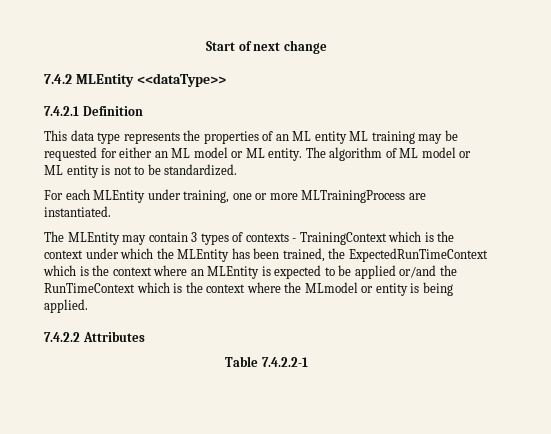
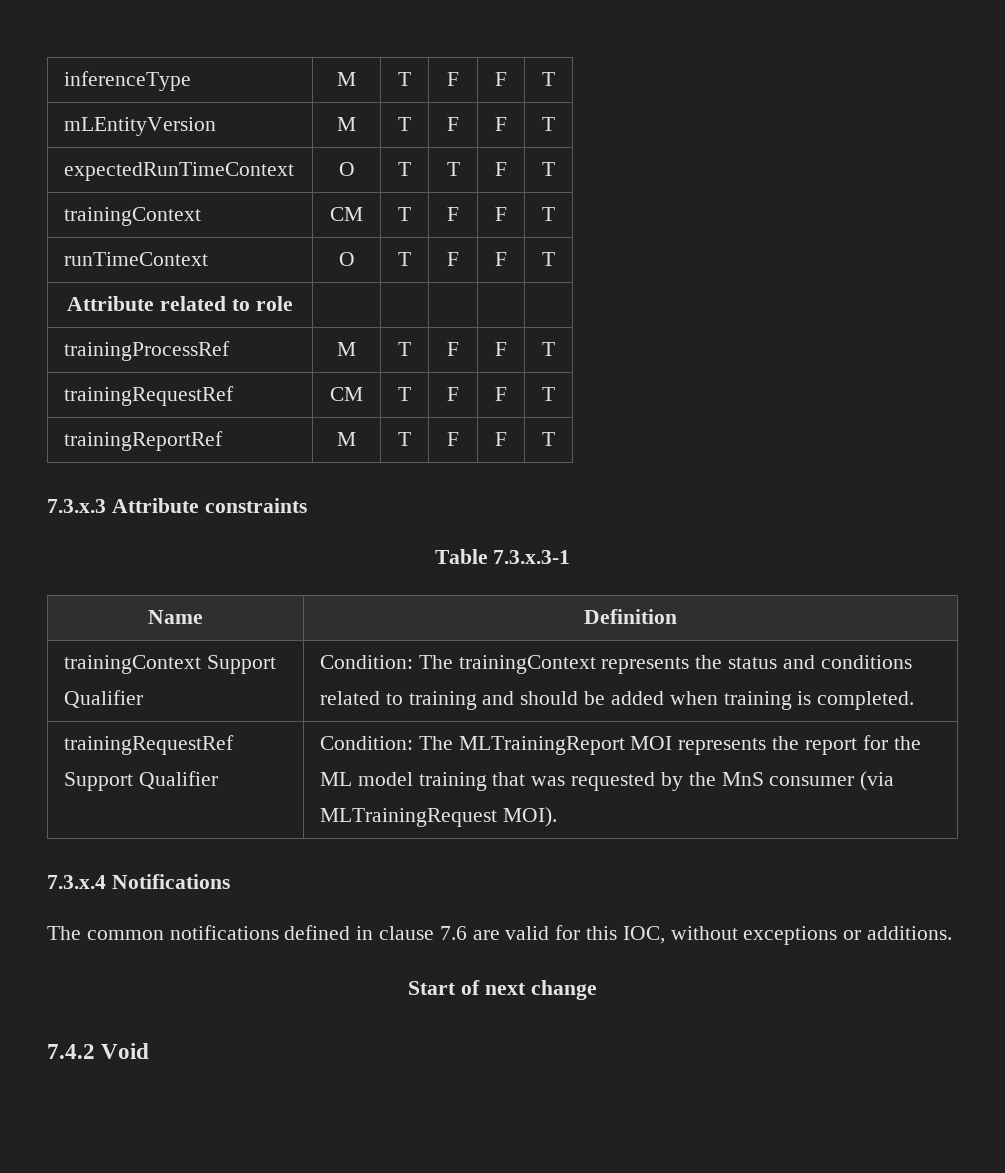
(206, 46) none -> [64,71,192,91] [337,72,356,86] [398,72,411,86] [447,72,459,86] [495,72,507,86] [542,72,555,86] [64,117,217,136] [337,117,356,131] [398,117,411,131] [447,117,459,131] [495,117,507,131] [542,117,555,131] [64,162,295,181] [338,162,355,176] [398,162,411,176] [446,162,460,176] [495,162,507,176] [542,162,555,176] [64,207,202,226] [330,207,363,221] [398,207,411,221] [447,207,459,221] [495,207,507,221] [542,207,555,221] [64,252,209,266] [338,252,355,266] [398,252,411,266] [447,252,459,266] [495,252,507,266] [542,252,555,266] [67,296,293,311] [64,341,231,361] [337,342,356,356] [398,342,411,356] [447,342,459,356] [495,342,507,356] [542,342,555,356] [64,386,235,406] [330,387,363,401] [398,387,411,401] [447,387,459,401] [495,387,507,401] [542,387,555,401] [64,431,224,451] [337,432,356,446] [398,432,411,446] [447,432,459,446] [495,432,507,446] [542,432,555,446] [47,498,307,513] [434,549,571,564] [148,610,203,624] [584,609,677,624] [64,655,276,674] [64,690,144,708] [320,655,912,674] [320,691,915,710] [64,735,235,755] [64,771,218,791] [320,735,921,755] [320,771,895,791] [320,807,557,827] [47,874,230,889] [47,925,953,945] inferenceType | M | T | F | F | T // mLEntityVersion | M | T | F | F | T // expectedRunTimeContext | O | T | T | F | T // trainingContext | CM | T | F | F | T // runTimeContext | O | T | F | F | T // Attribute related to role | | | | | // trainingProcessRef | M | T | F | F | T // trainingRequestRef | CM | T | F | F | T // trainingReportRef | M | T | F | F | T // 7.3.x.3 Attribute constraints // Table 7.3.x.3-1 // Name | Definition // trainingContext Support Qualifier | Condition: The trainingContext represents the status and conditions related to training and should be added when training is completed. // trainingRequestRef Support Qualifier | Condition: The MLTrainingReport MOI represents the report for the ML model training that was requested by the MnS consumer (via MLTrainingRequest MOI). // 7.3.x.4 Notifications // The common notifications defined in clause 7.6 are valid for this IOC, without exceptions or additions. //
[75,73,226,87] [44,106,143,116] [44,130,458,144] [44,147,472,161] [44,164,238,178] [44,189,426,203] [44,206,111,217] [44,231,455,245] [44,248,488,262] [43,265,457,279] [44,282,453,296] [44,299,88,313] [44,331,145,342] [225,356,308,367] MLEntity <<dataType>> // 7.4.2.1 Definition // This data type represents the properties of an ML entity ML training may be requested for either an ML model or ML entity. The algorithm of ML model or ML entity is not to be standardized. // For each MLEntity under training, one or more MLTrainingProcess are instantiated. // The MLEntity may contain 3 types of contexts - TrainingContext which is the context under which the MLEntity has been trained, the ExpectedRunTimeContext which is the context where an MLEntity is expected to be applied or/and the RunTimeContext which is the context where the MLmodel or entity is being applied. // 7.4.2.2 Attributes // Table 7.4.2.2-1 -> [101,1043,150,1059] Void

